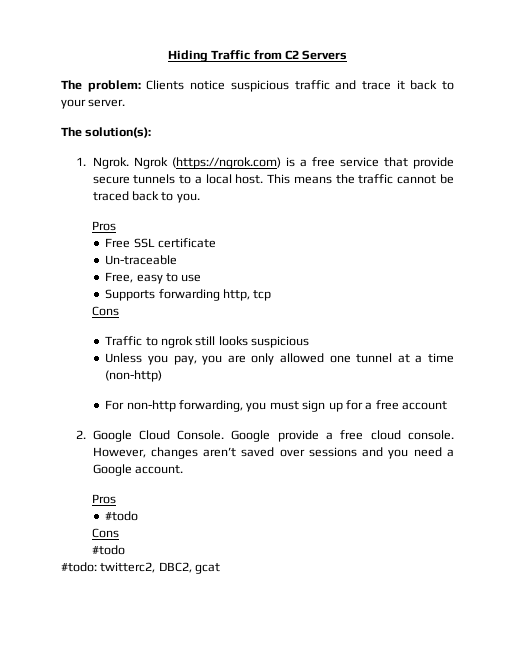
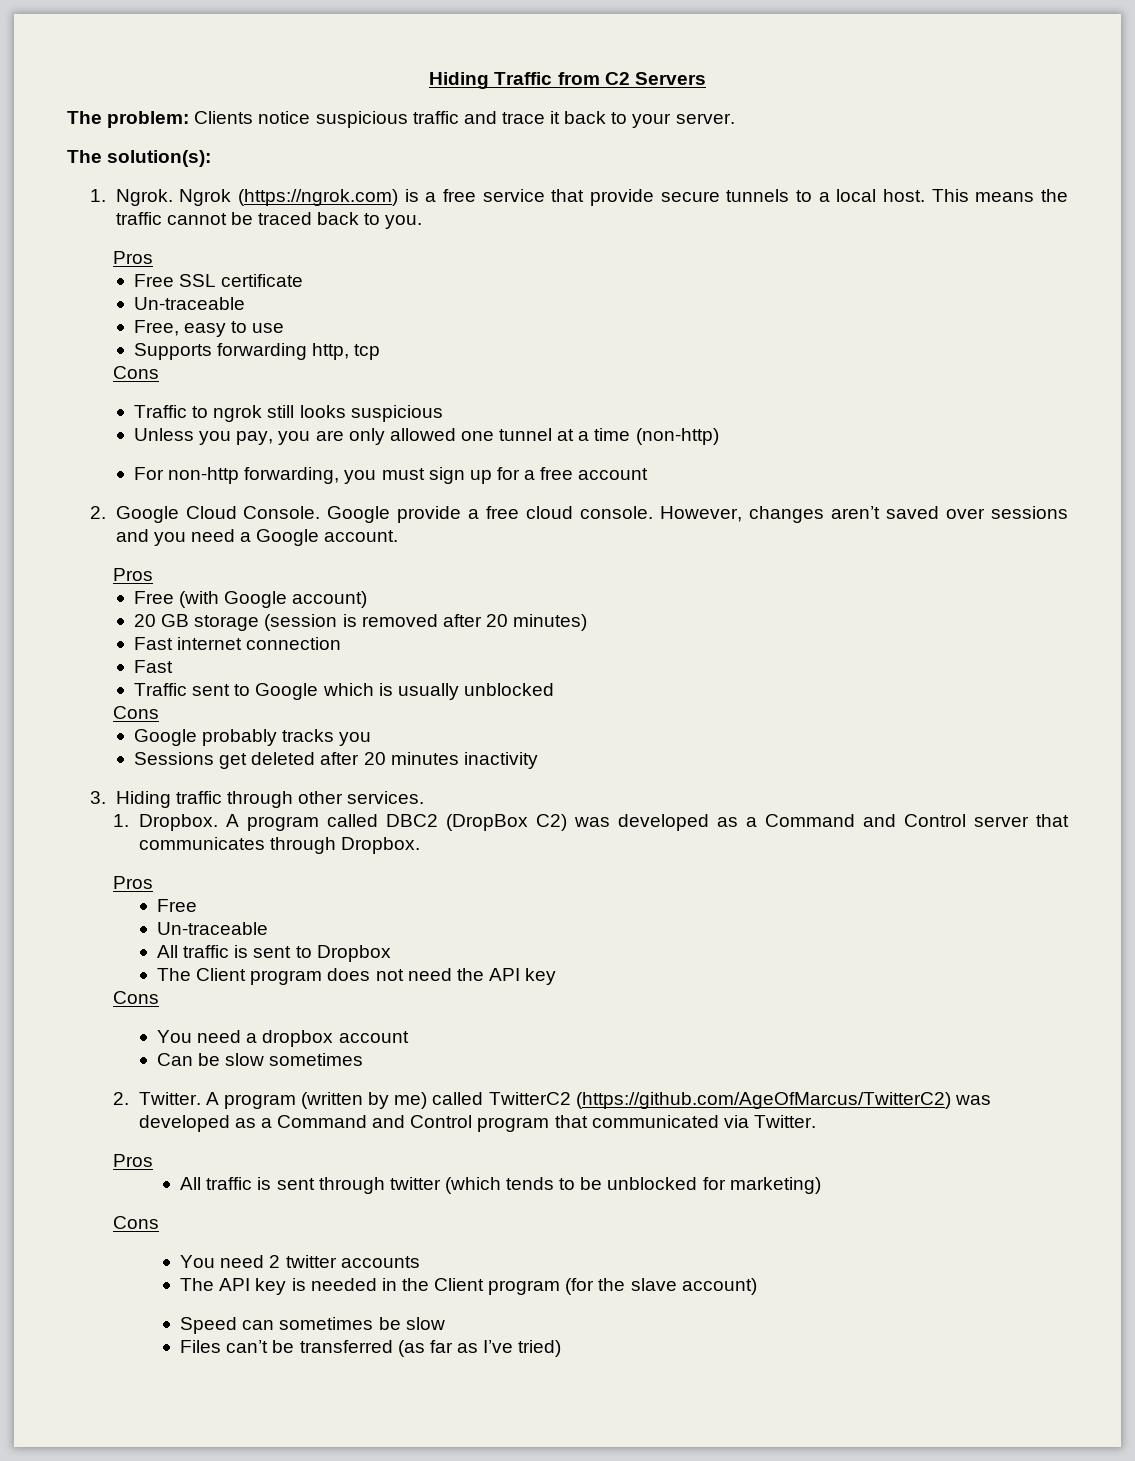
[105,511,139,521] [91,528,119,538] [91,545,125,555] [61,562,221,574] #todo // Cons // #todo // #todo: twitterc2, DBC2, gcat -> [134,591,368,608] [134,614,588,631] [134,637,342,650] [134,660,174,673] [134,683,554,700] [113,706,160,719] [134,729,372,746] [134,752,538,769] [90,791,425,808] [113,814,1070,831] [138,837,420,854] [113,876,154,889] [157,899,198,912] [157,922,269,935] [157,945,391,962] [157,968,557,985] [113,991,160,1004] [157,1030,409,1047] [157,1053,364,1066] [113,1092,991,1109] [138,1115,816,1132] [113,1154,154,1167] [180,1177,821,1194] [113,1216,160,1229] [180,1255,420,1268] [180,1278,757,1295] [180,1317,445,1334] [180,1340,562,1357] Free (with Google account) // 20 GB storage (session is removed after 20 minutes) // Fast internet connection // Fast // Traffic sent to Google which is usually unblocked // Cons // Google probably tracks you // Sessions get deleted after 20 minutes inactivity // 3. Hiding traffic through other services. // 1. Dropbox. A program called DBC2 (DropBox C2) was developed as a Command and Control server that communicates through Dropbox. // Pros // Free // Un-traceable // All traffic is sent to Dropbox // The Client program does not need the API key // Cons // You need a dropbox account // Can be slow sometimes // 2. Twitter. A program (written by me) called TwitterC2 (https://github.com/AgeOfMarcus/TwitterC2) was developed as a Command and Control program that communicated via Twitter. // Pros // All traffic is sent through twitter (which tends to be unblocked for marketing) // Cons // You need 2 twitter accounts // The API key is needed in the Client program (for the slave account) // Speed can sometimes be slow // Files can’t be transferred (as far as I’ve tried)

